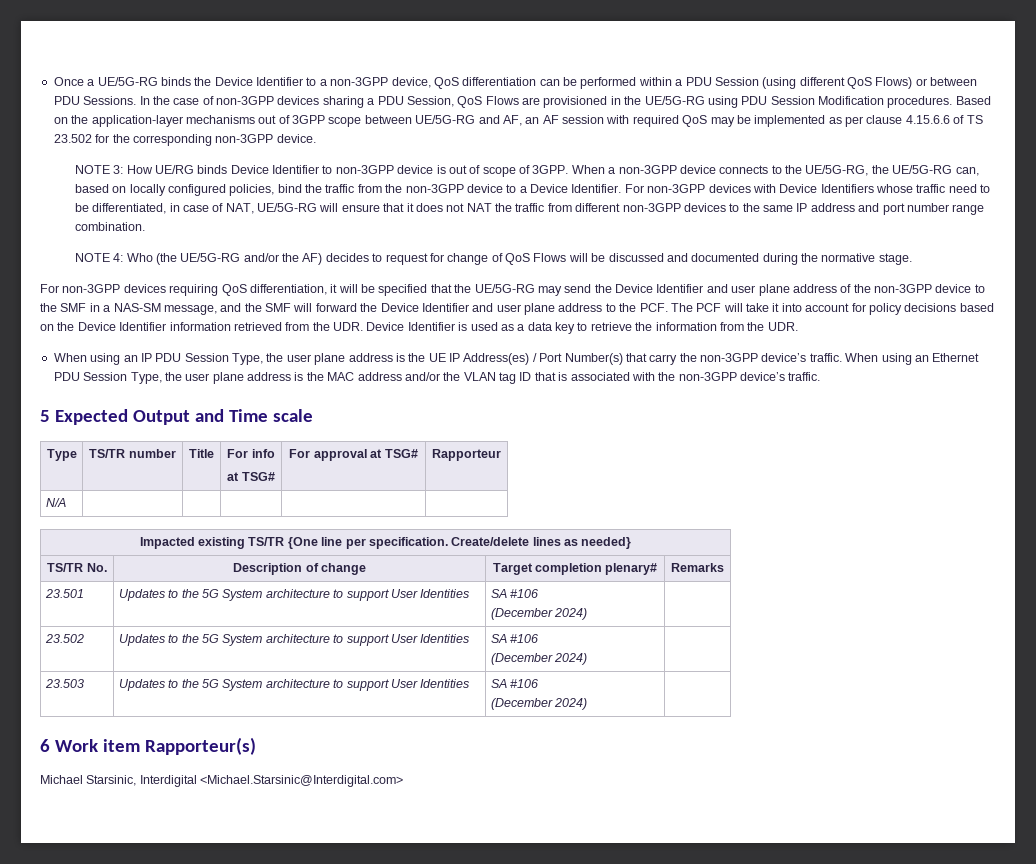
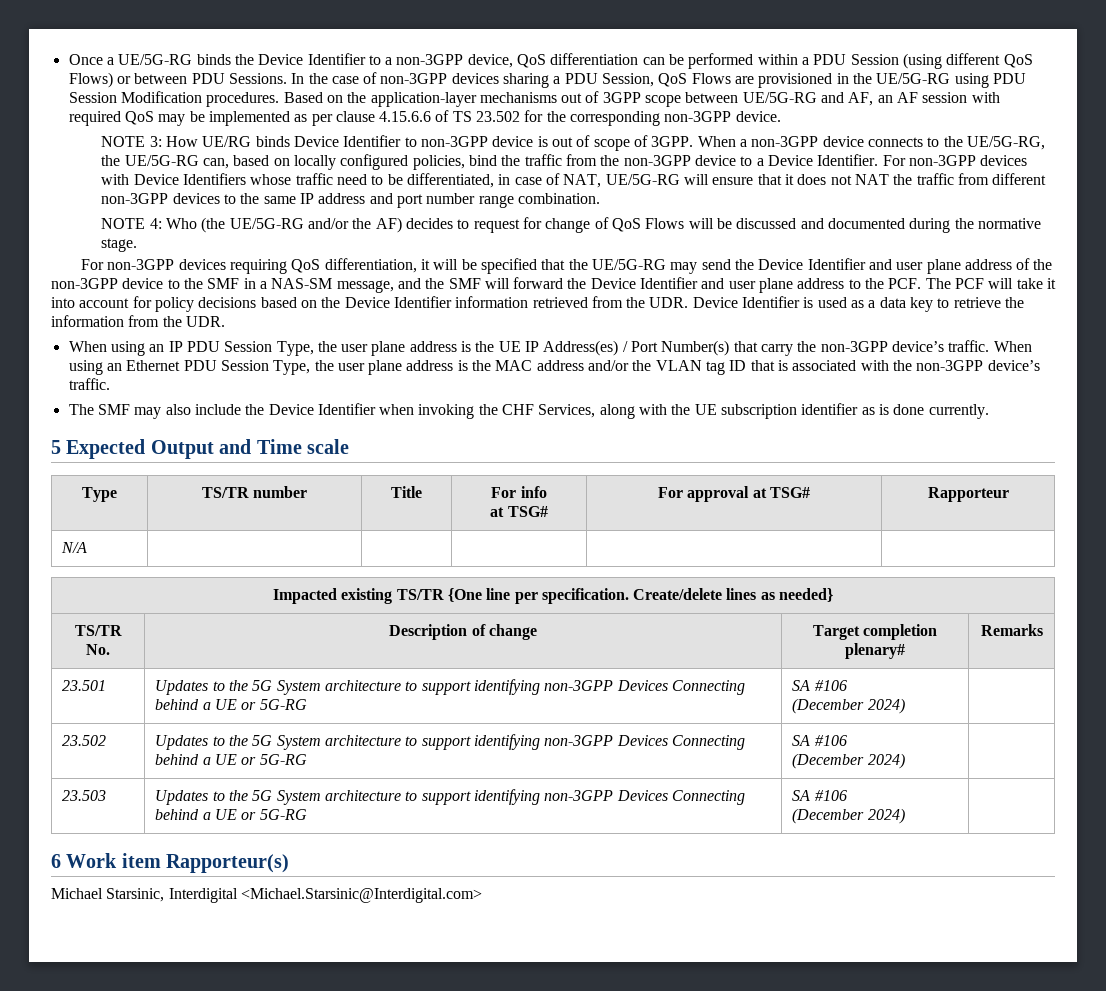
(821, 376) none -> [68,403,989,419] // The SMF may also include the Device Identifier when invoking the CHF Services, along with the UE subscription identifier as is done currently.
[390,589,470,598] User Identities -> [473,679,745,695] [155,699,307,710] identifying non-3GPP Devices Connecting behind a UE or 5G-RG
[390,634,470,643] User Identities -> [473,734,745,750] [155,754,307,765] identifying non-3GPP Devices Connecting behind a UE or 5G-RG
[390,679,470,688] User Identities -> [473,789,745,805] [155,809,307,820] identifying non-3GPP Devices Connecting behind a UE or 5G-RG

